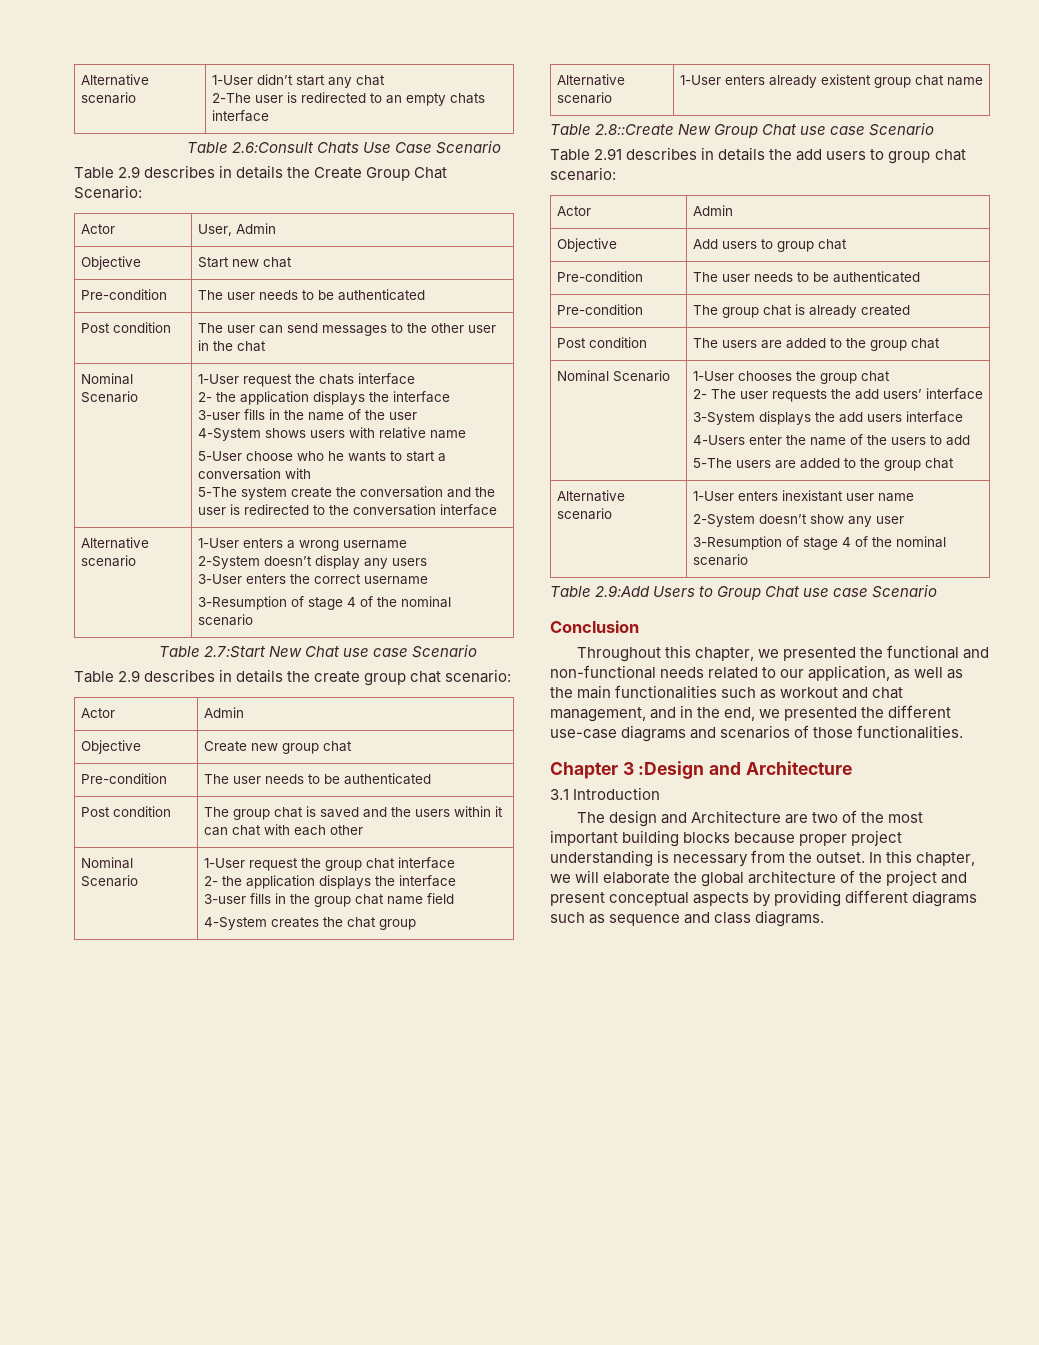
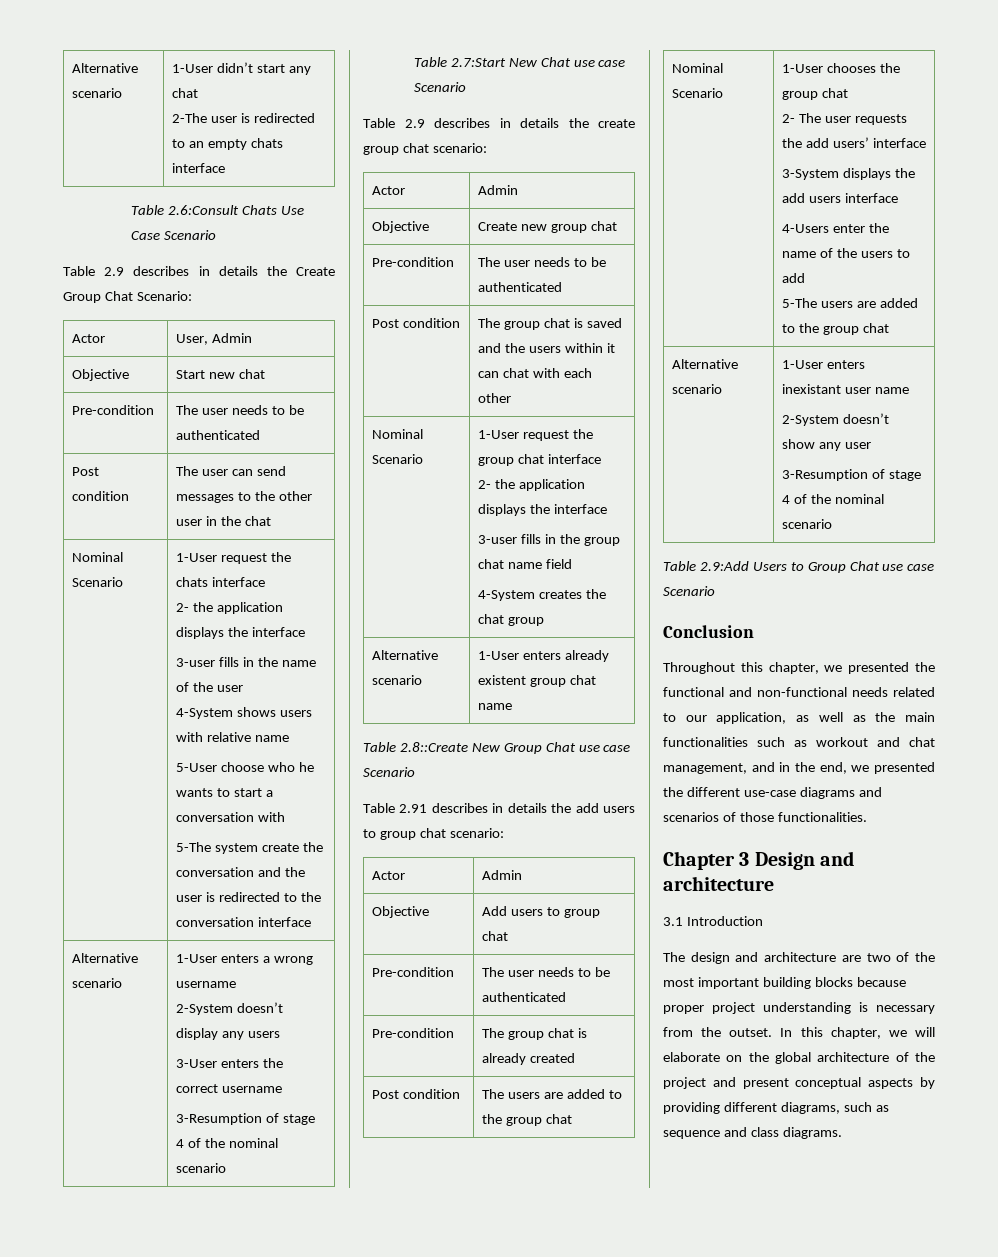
[638,761,852,779] :Design and Architecture -> [754,851,854,870] [663,876,774,891] Design and architecture
[691,810,782,823] Architecture -> [764,952,837,962] architecture
(671, 878) none -> [726,1055,743,1062] on
[912,890,978,907] diagrams -> [780,1102,840,1114] diagrams,

